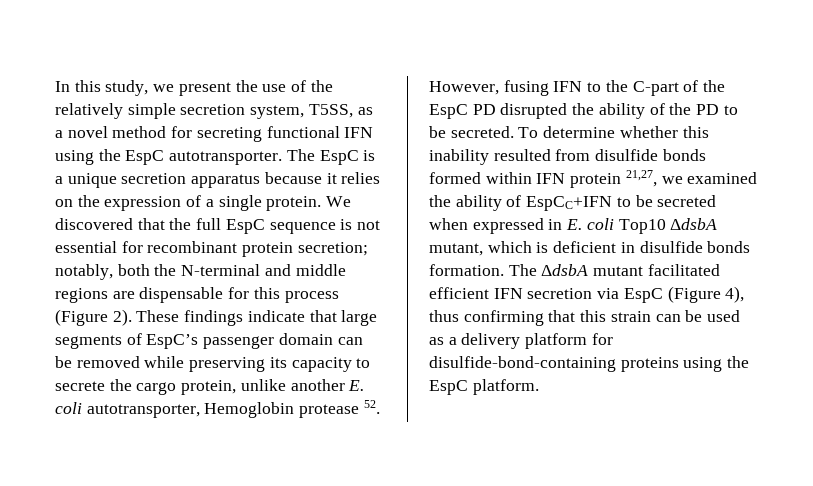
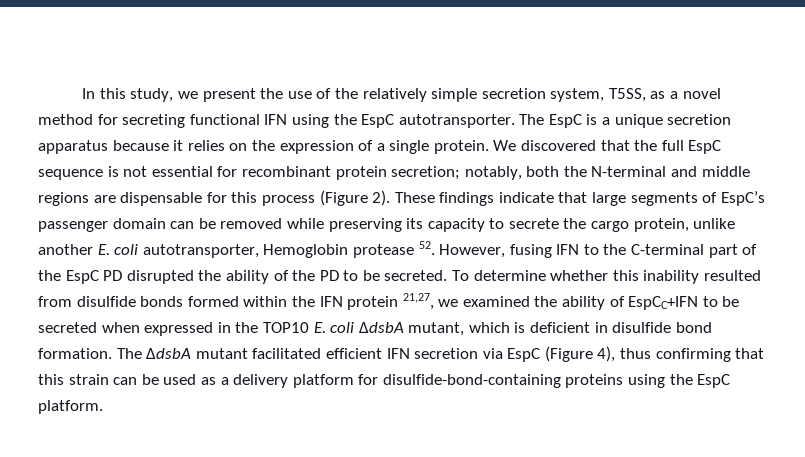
[632,81,679,96] C-part -> [631,244,738,258] C-terminal part
(532, 178) none -> [291,296,315,307] the
[566,218,666,234] E. coli Top10 -> [235,322,355,333] the TOP10 E. coli
[707,241,751,253] bonds -> [675,322,712,333] bond

